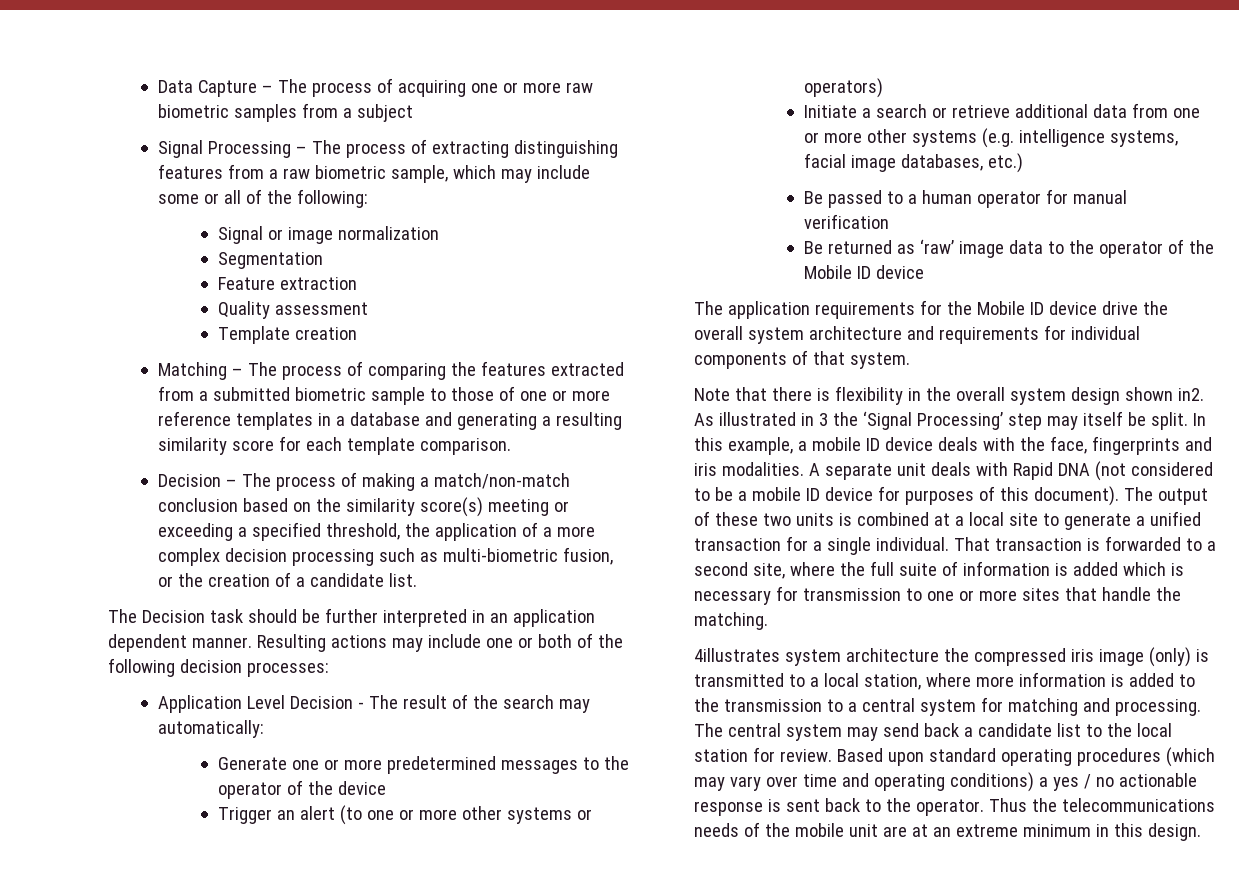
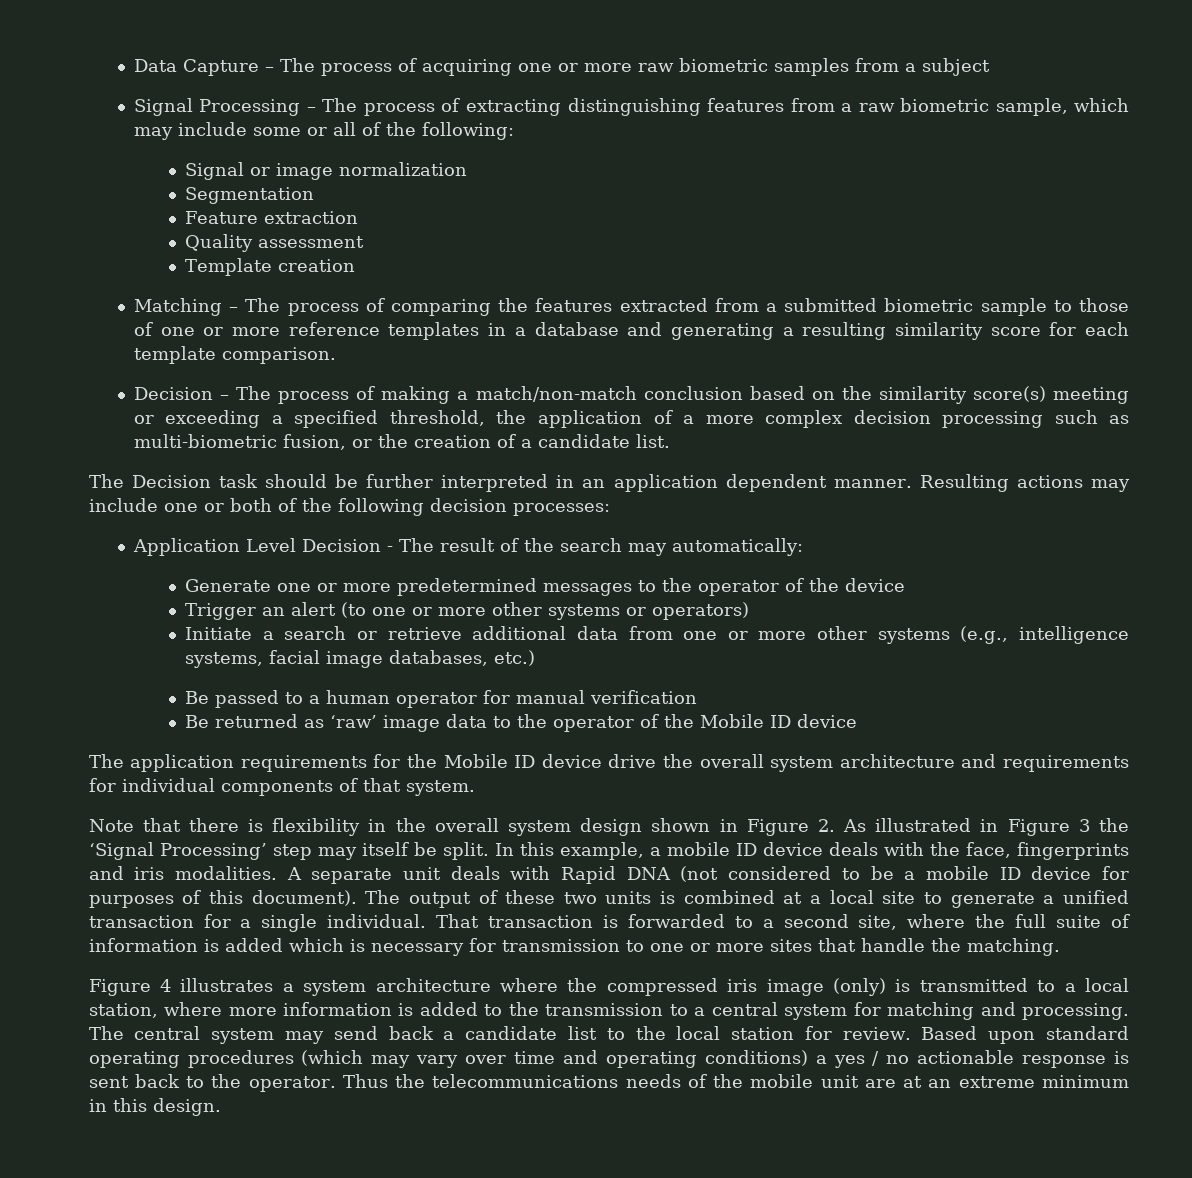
[981,128,1014,148] (e.g. -> [960,626,1009,644] (e.g.,
[1177,388,1204,401] in2. -> [719,819,835,836] in Figure 2.
(814, 419) none -> [1007,819,1070,836] Figure
[693,648,939,666] 4illustrates system architecture -> [88,978,558,996] Figure 4 illustrates a system architecture where

